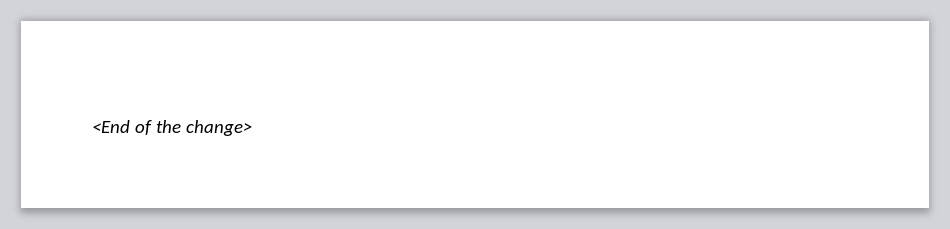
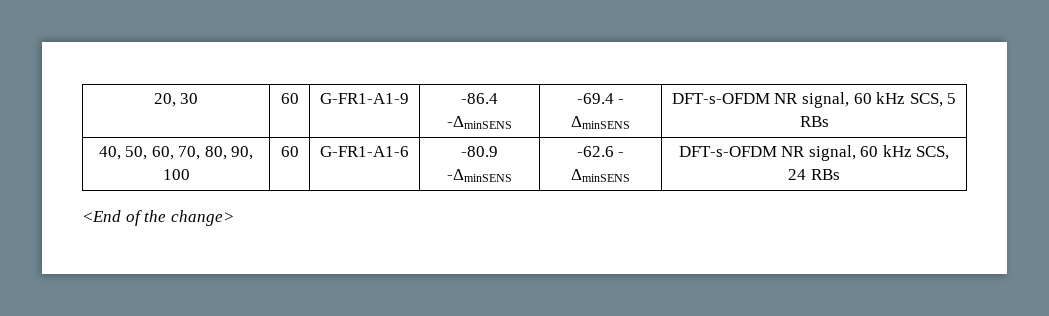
(92, 126) none -> [153,93,199,107] [280,93,299,104] [320,93,409,104] [461,93,498,104] [447,116,512,129] [576,93,625,104] [571,116,630,129] [671,92,957,108] [799,116,829,127] [98,146,254,160] [162,169,190,180] [280,146,299,157] [320,146,409,157] [461,146,498,157] [447,169,512,182] [576,146,625,157] [571,169,630,182] [678,145,950,161] [788,169,840,180] 20, 30 | 60 | G-FR1-A1-9 | -86.4 -ΔminSENS | -69.4 - ΔminSENS | DFT-s-OFDM NR signal, 60 kHz SCS, 5 RBs // 40, 50, 60, 70, 80, 90, 100 | 60 | G-FR1-A1-6 | -80.9 -ΔminSENS | -62.6 - ΔminSENS | DFT-s-OFDM NR signal, 60 kHz SCS, 24 RBs //

